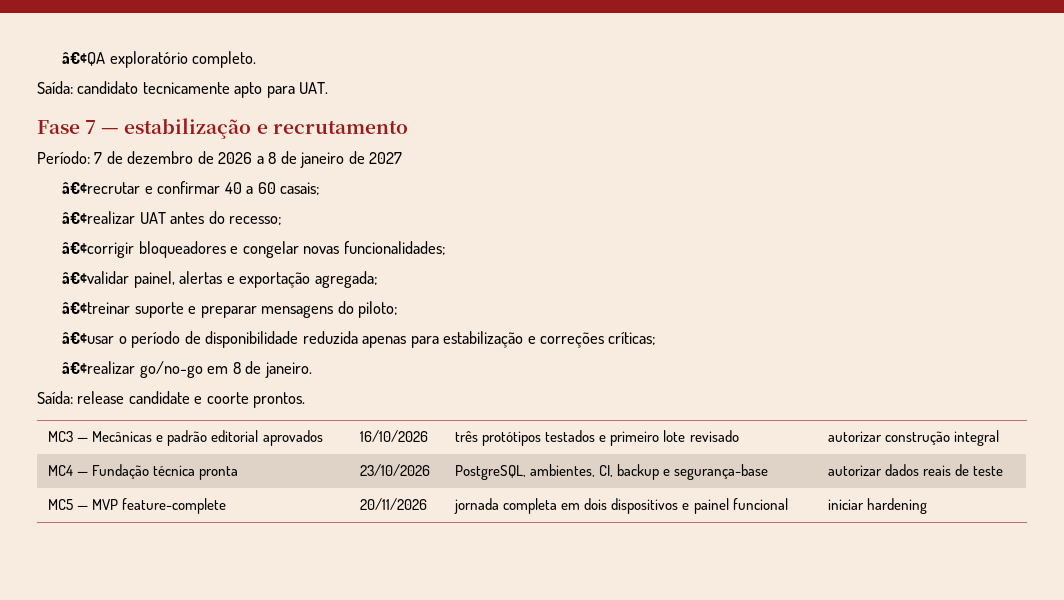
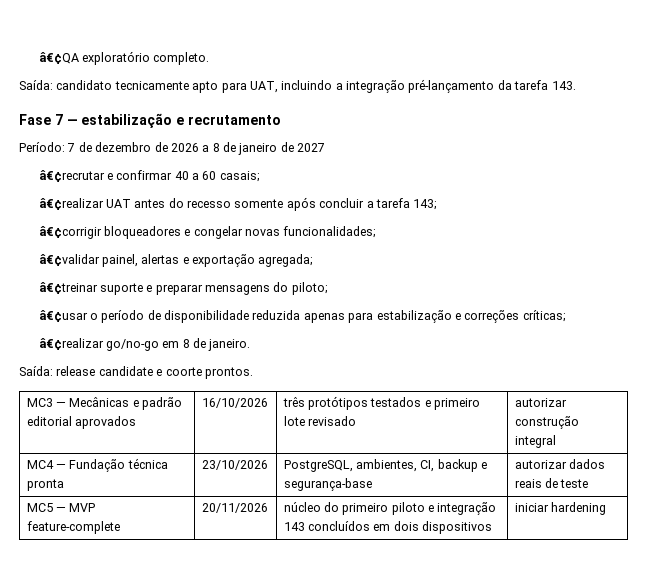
[299,82,329,94] UAT. -> [249,79,576,93] UAT, incluindo a integração pré-lançamento da tarefa 143.
[229,216,283,225] recesso; -> [187,197,438,211] recesso somente após concluir a tarefa 143;
[454,498,558,514] jornada completa -> [283,502,497,515] [283,521,370,531] núcleo do primeiro piloto e integração 143 concluídos
[682,498,788,514] e painel funcional -> (493, 527) none

